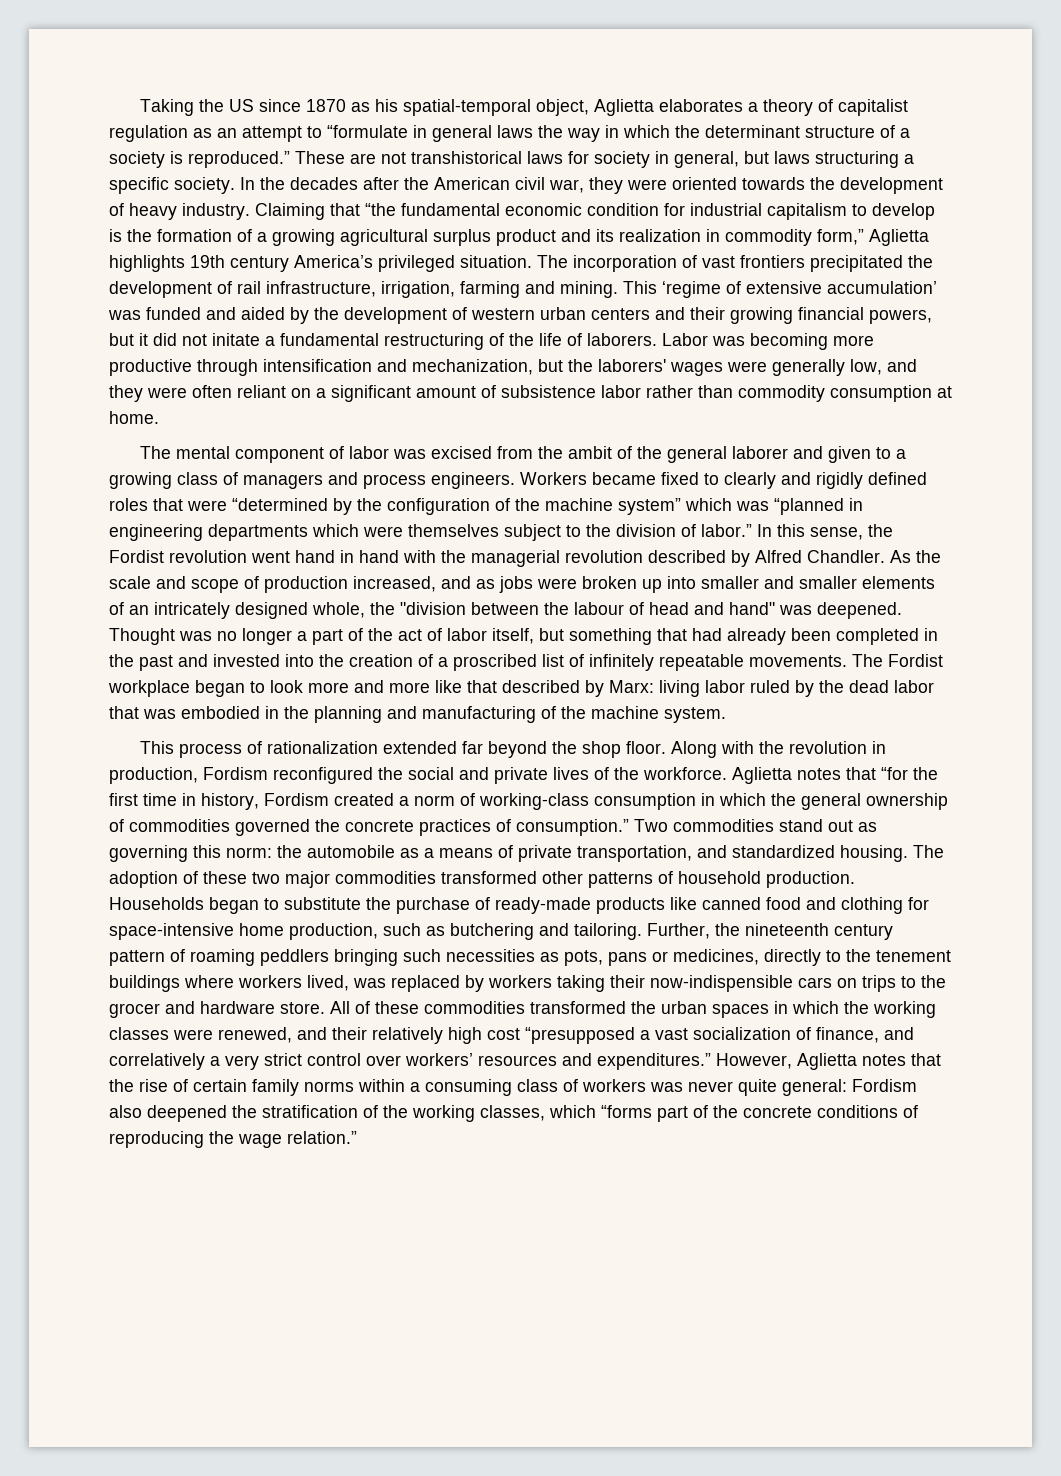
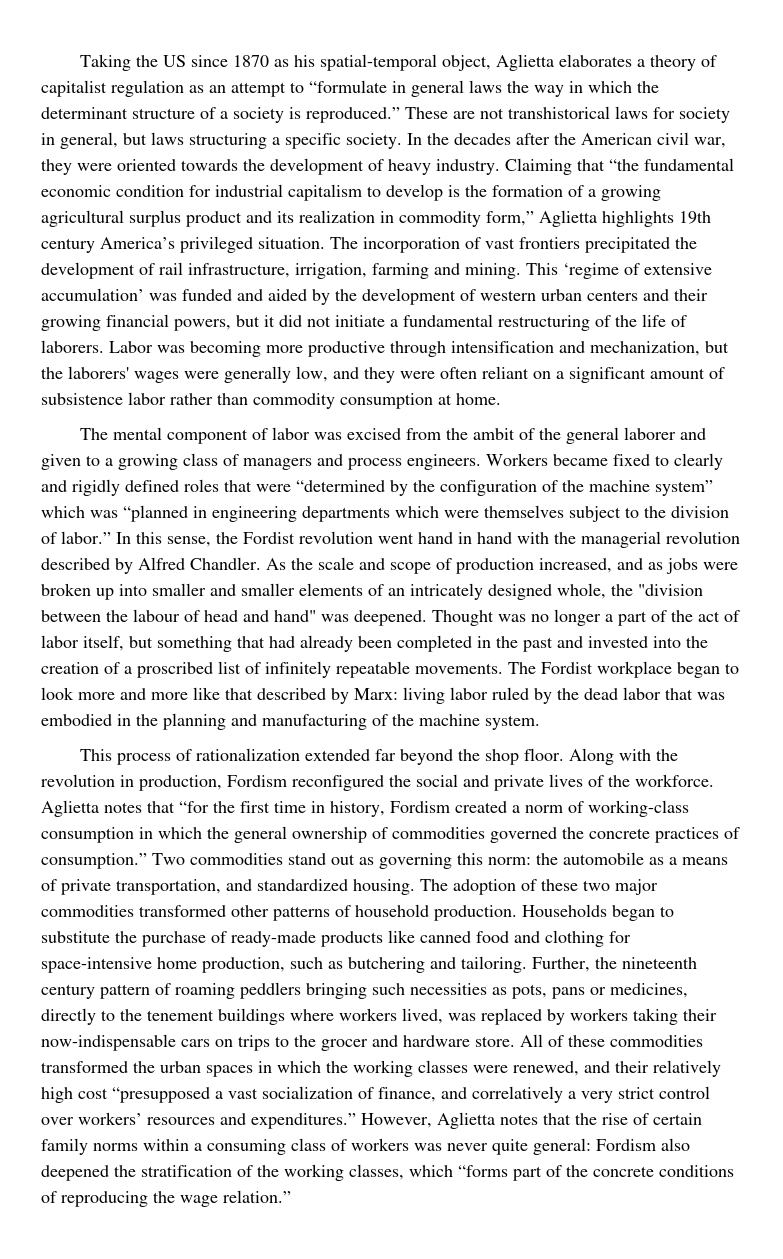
[212,333,260,346] initate -> [335,315,385,327] initiate
[650,975,793,992] now-indispensible -> [41,1034,176,1051] now-indispensable

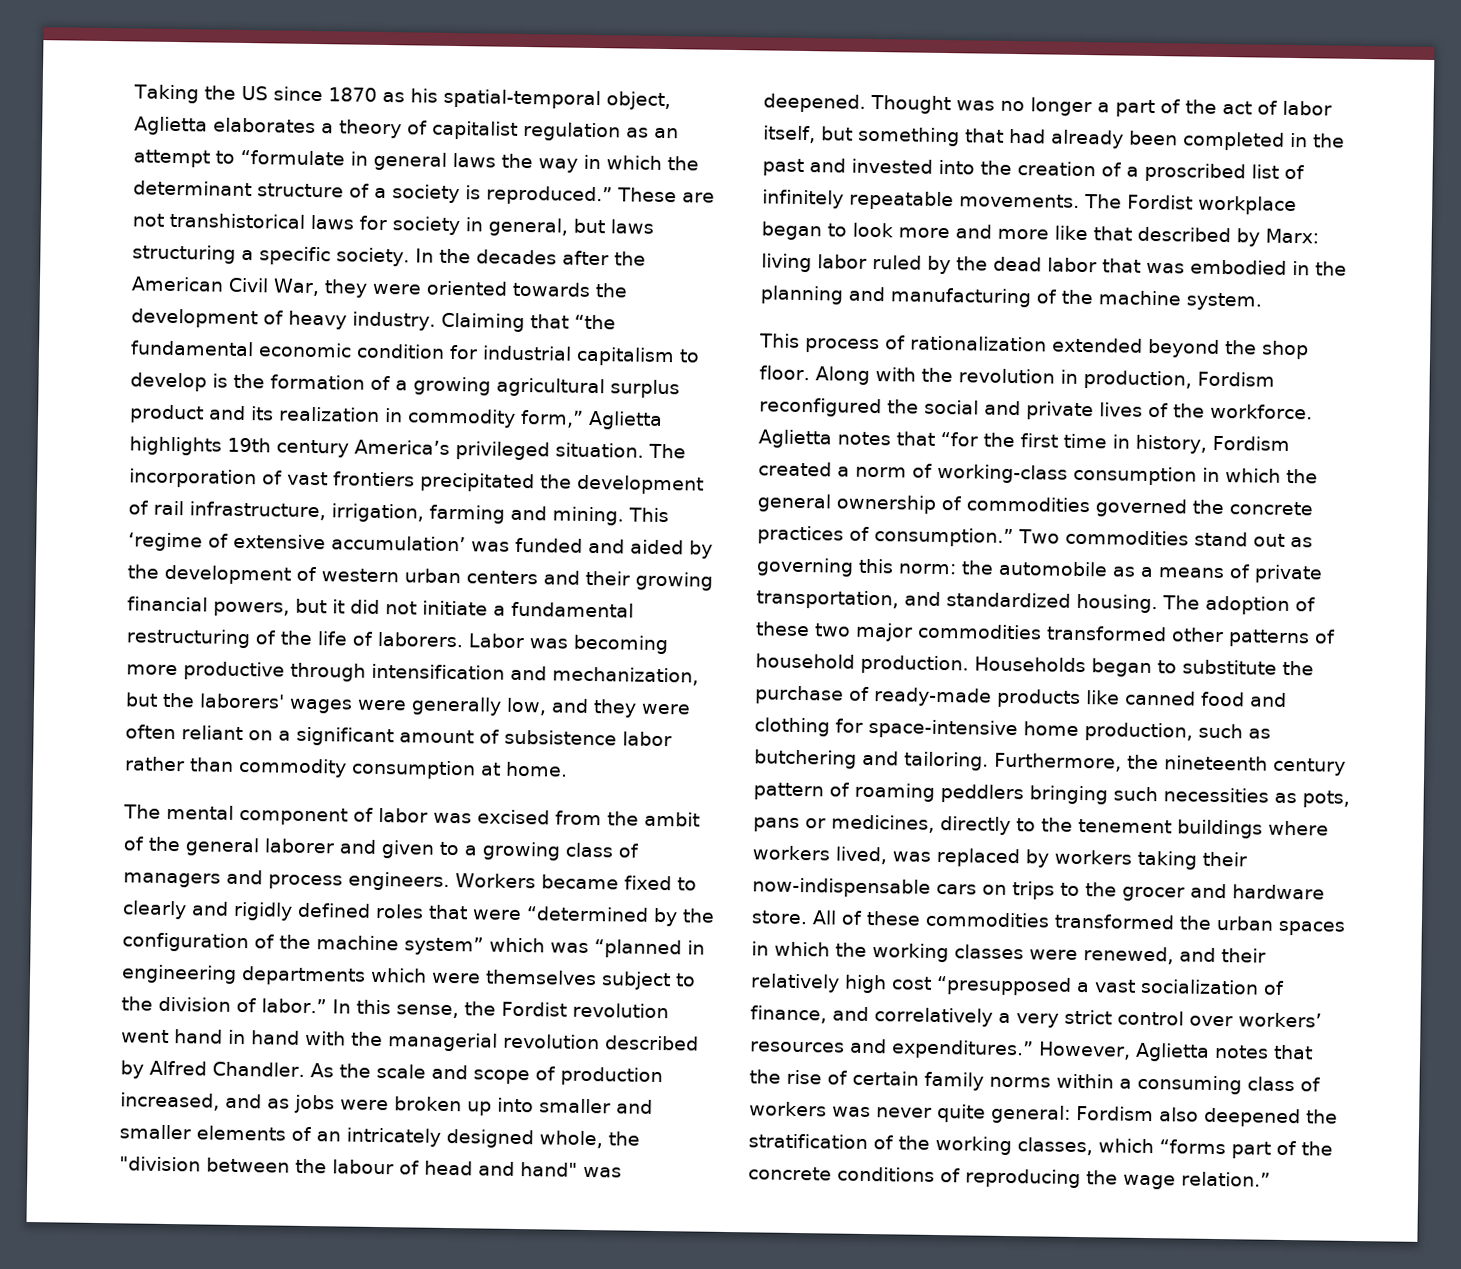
[657,132,726,148] civil war, -> [228,277,320,297] Civil War,
[375,749,397,761] far -> (1143, 345) none
[532,957,590,972] Further, -> [994,752,1122,772] Furthermore,

